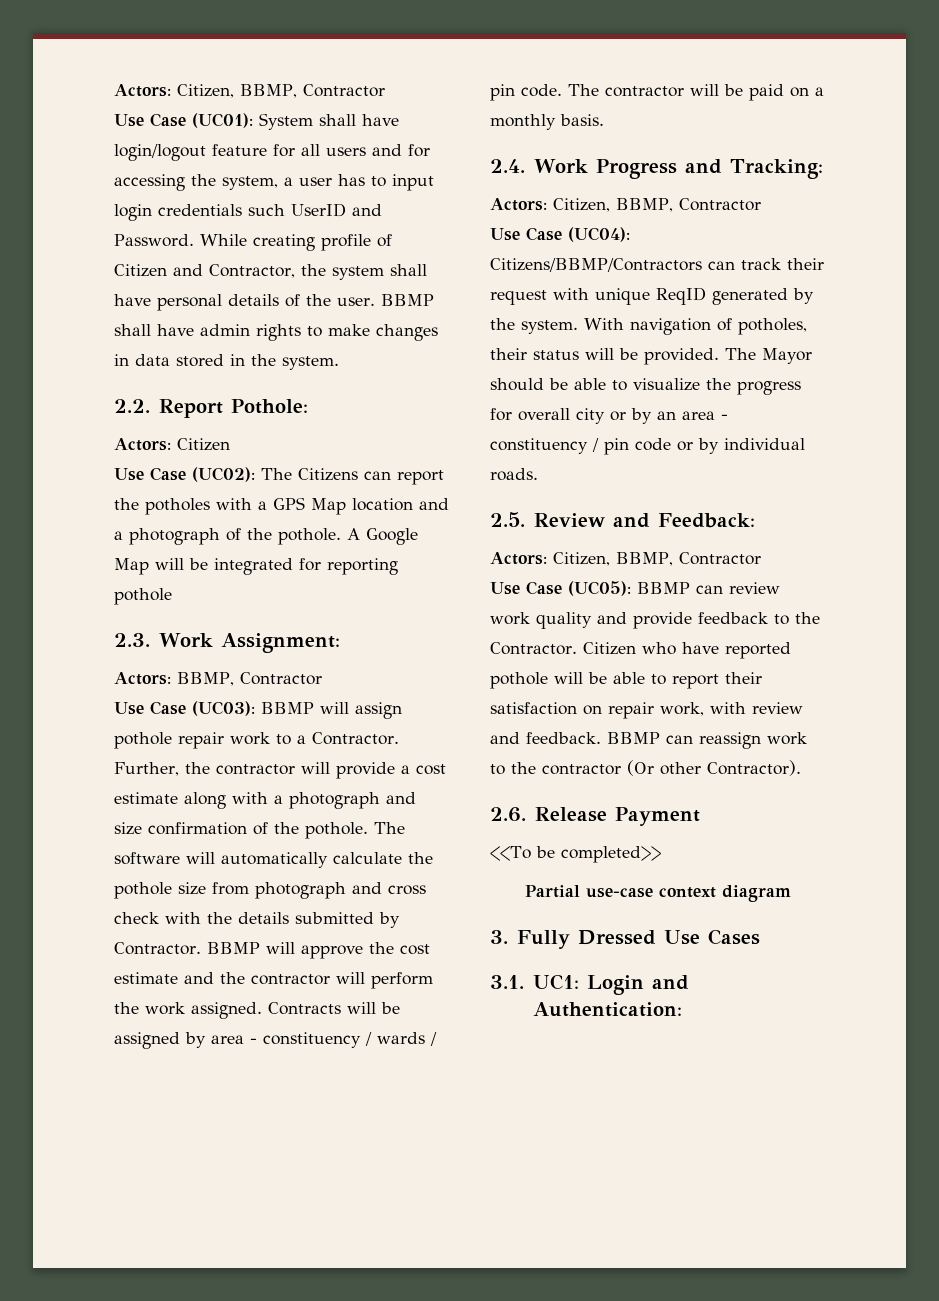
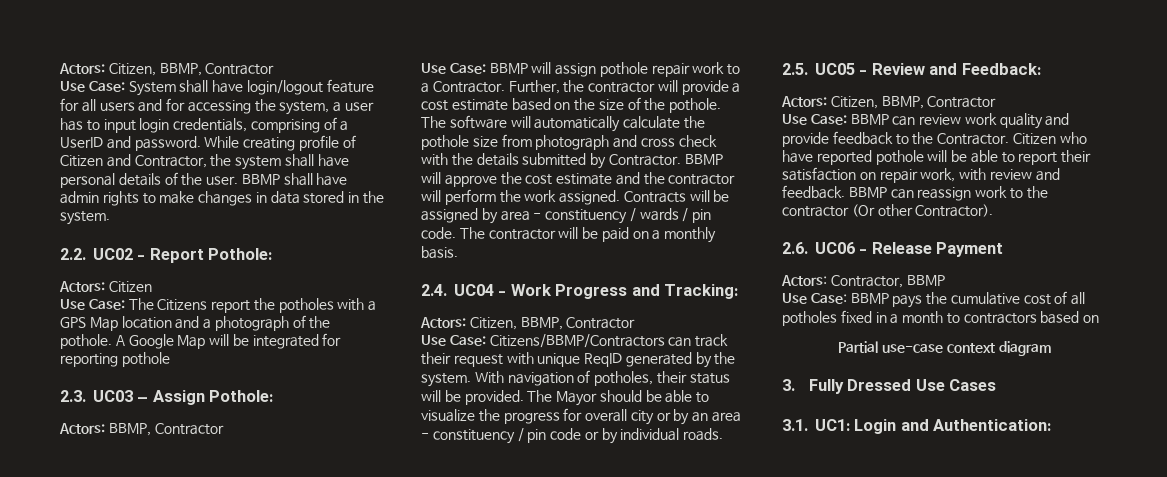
[114,84,385,98] [114,113,253,128] Actors: Citizen, BBMP, Contractor // Use Case (UC01): -> [59,63,275,76] [60,81,125,92] Actors: Citizen, BBMP, Contractor // Use Case:
[158,204,285,216] credentials such -> [173,117,349,133] credentials, comprising of a
[114,234,194,247] Password. -> [134,136,201,151] password.
(150, 406) none -> [93,248,146,260] UC02 -
[150,467,255,482] Case (UC02): -> [88,299,125,310] Case:
[364,471,391,480] can -> (208, 305) none
[158,633,340,653] Work Assignment: -> [93,390,274,405] UC03 – Assign Pothole:
[150,701,255,716] Case (UC03): -> [449,63,486,74] Case:
[184,792,416,809] [114,822,247,835] along with a photograph and size confirmation -> [511,98,624,111] based on the size
(525, 166) none -> [454,284,507,296] UC04 -
[526,227,630,242] Case (UC04): -> [449,335,486,346] Case:
(525, 519) none -> [815,63,868,75] UC05 -
[526,581,631,596] Case (UC05): -> [810,114,847,125] Case:
(526, 814) none -> [815,242,868,254] UC06 -
[490,846,661,863] <<To be completed>> -> [781,275,945,288] [782,291,1086,308] [782,310,1100,326] Actors: Contractor, BBMP // Use Case: BBMP pays the cumulative cost of all potholes fixed in a month to contractors based on

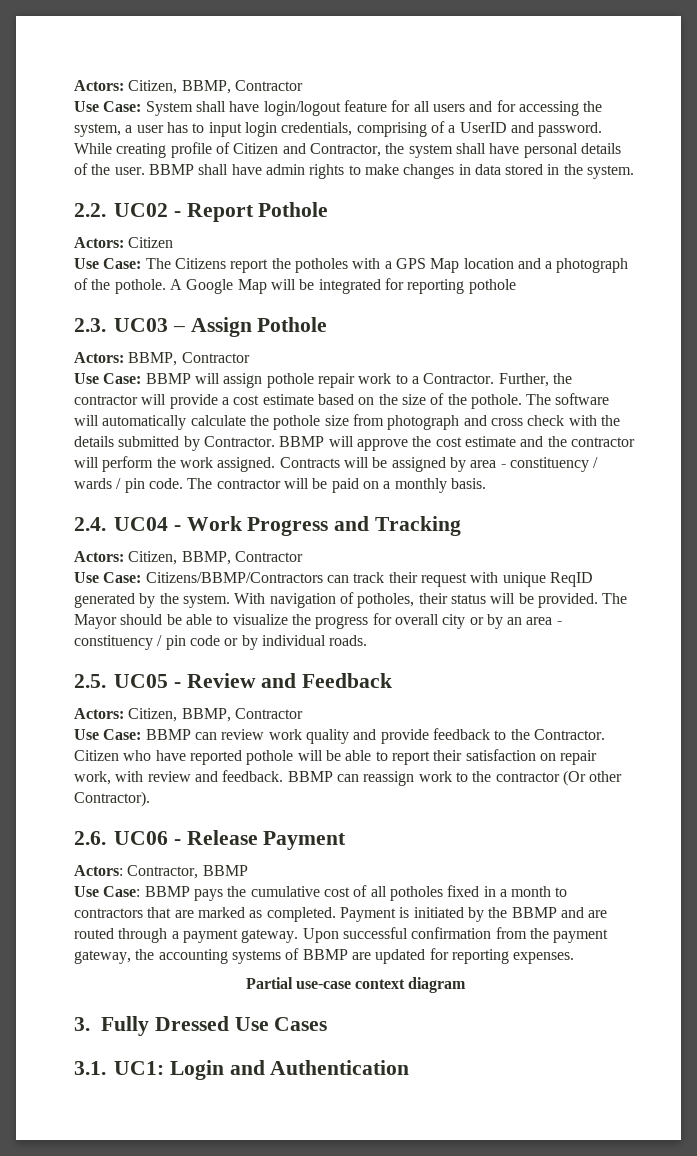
[208,248,273,260] Pothole: -> [258,202,329,217] Pothole
[209,390,274,402] Pothole: -> [257,317,328,332] Pothole
[664,284,739,299] Tracking: -> [375,516,462,536] Tracking
[961,63,1041,75] Feedback: -> [302,673,393,688] Feedback
[1040,311,1100,324] based on -> [147,907,608,922] [74,927,609,943] [74,948,575,964] that are marked as completed. Payment is initiated by the BBMP and are routed through a payment gateway. Upon successful confirmation from the payment gateway, the accounting systems of BBMP are updated for reporting expenses.
[933,419,1052,431] Authentication: -> [270,1060,410,1075] Authentication

